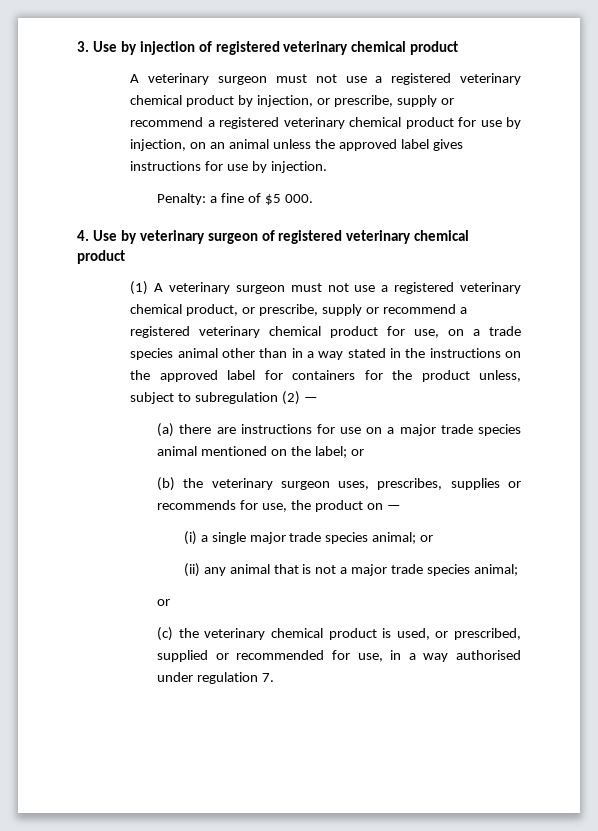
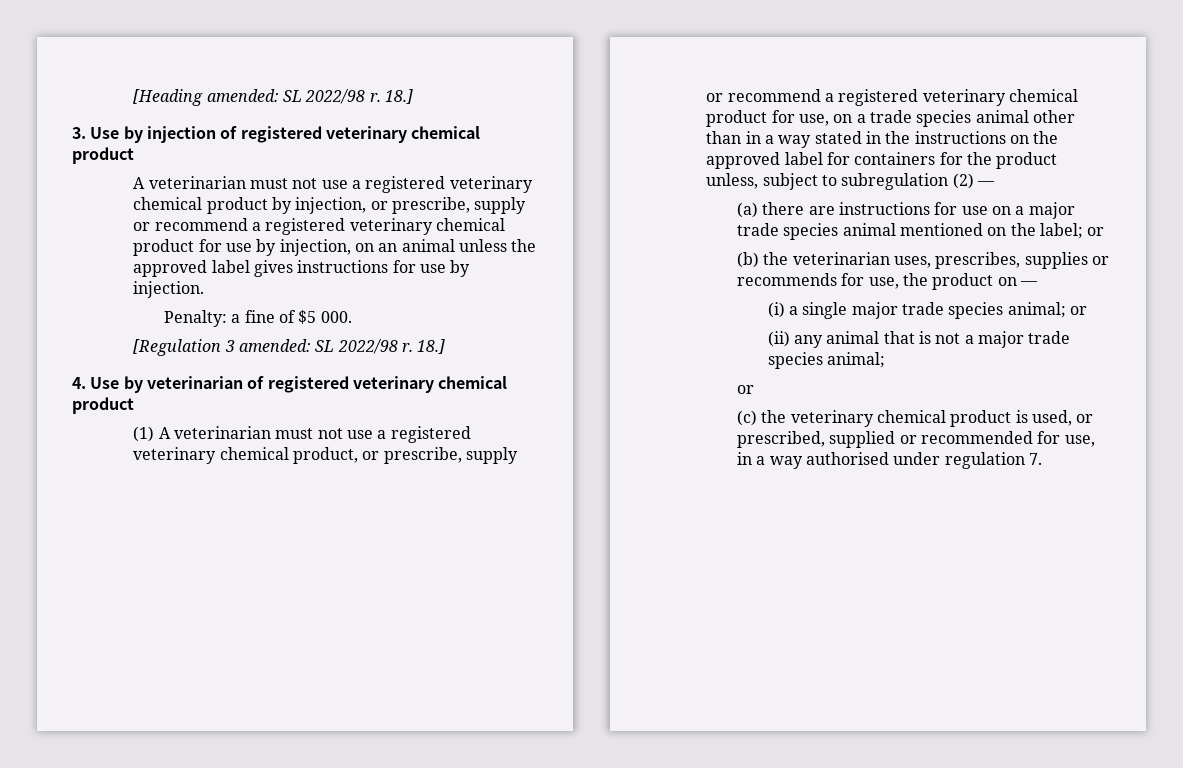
(77, 46) none -> [133,89,413,106] [Heading amended: SL 2022/98 r. 18.] //
[148,73,268,85] veterinary surgeon -> [148,176,246,189] veterinarian
(313, 198) none -> [133,339,446,356] // [Regulation 3 amended: SL 2022/98 r. 18.]
[139,230,258,244] veterinary surgeon -> [146,376,243,389] veterinarian
[169,282,285,294] veterinary surgeon -> [173,426,271,439] veterinarian
[211,478,330,490] veterinary surgeon -> [792,252,890,265] veterinarian

